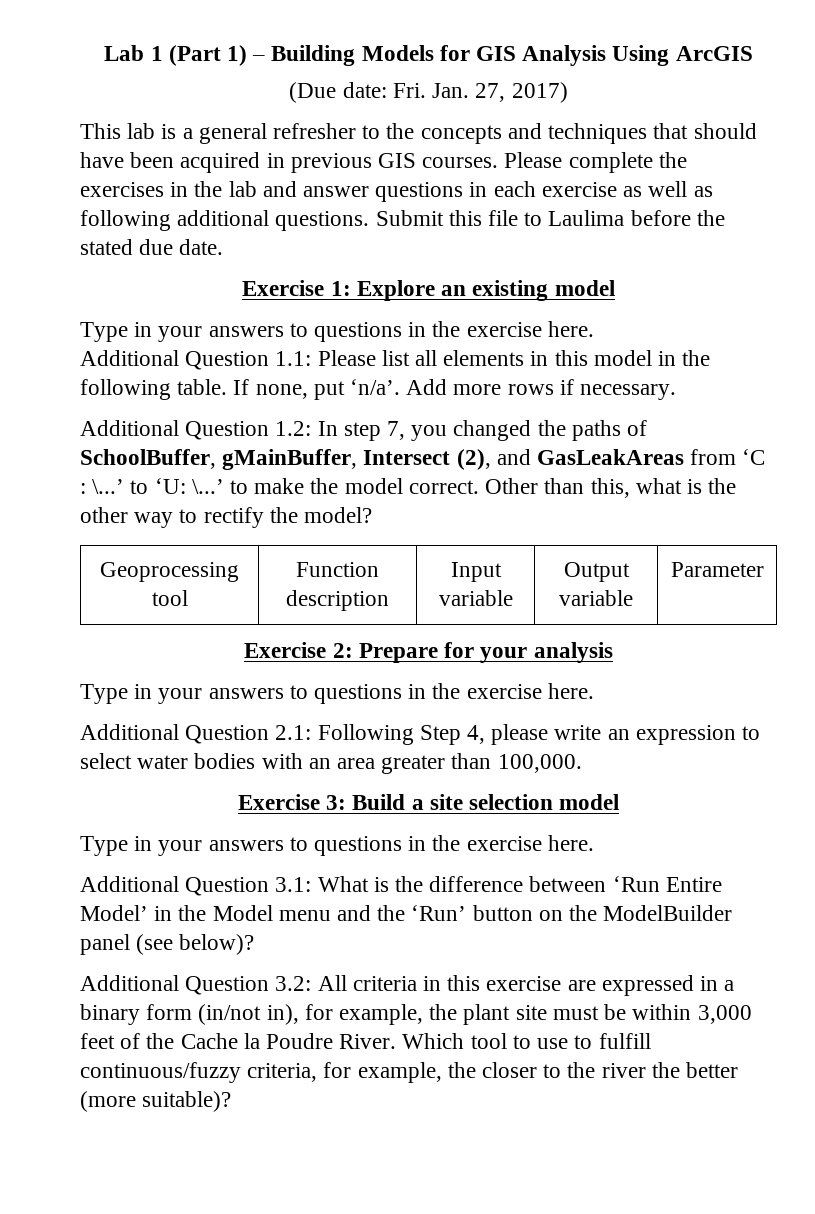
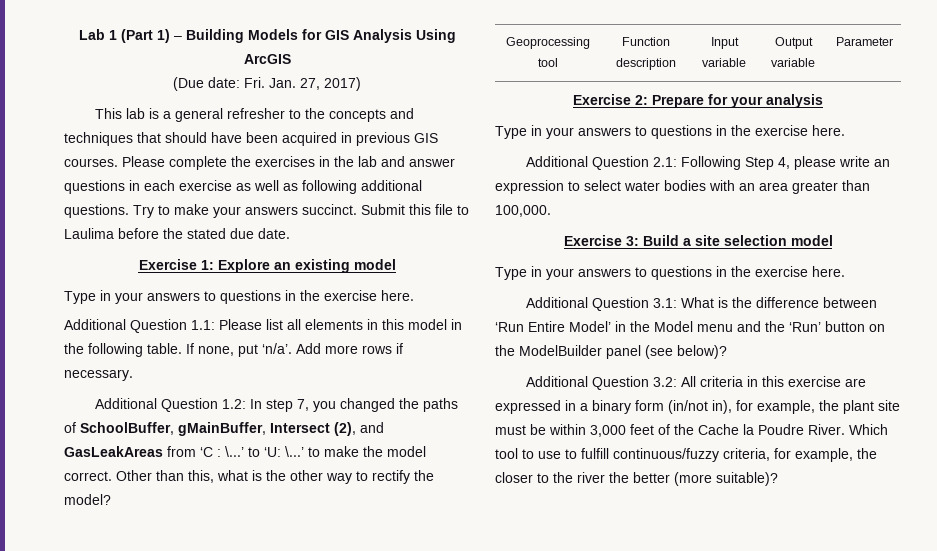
(370, 221) none -> [133,204,357,218] Try to make your answers succinct.

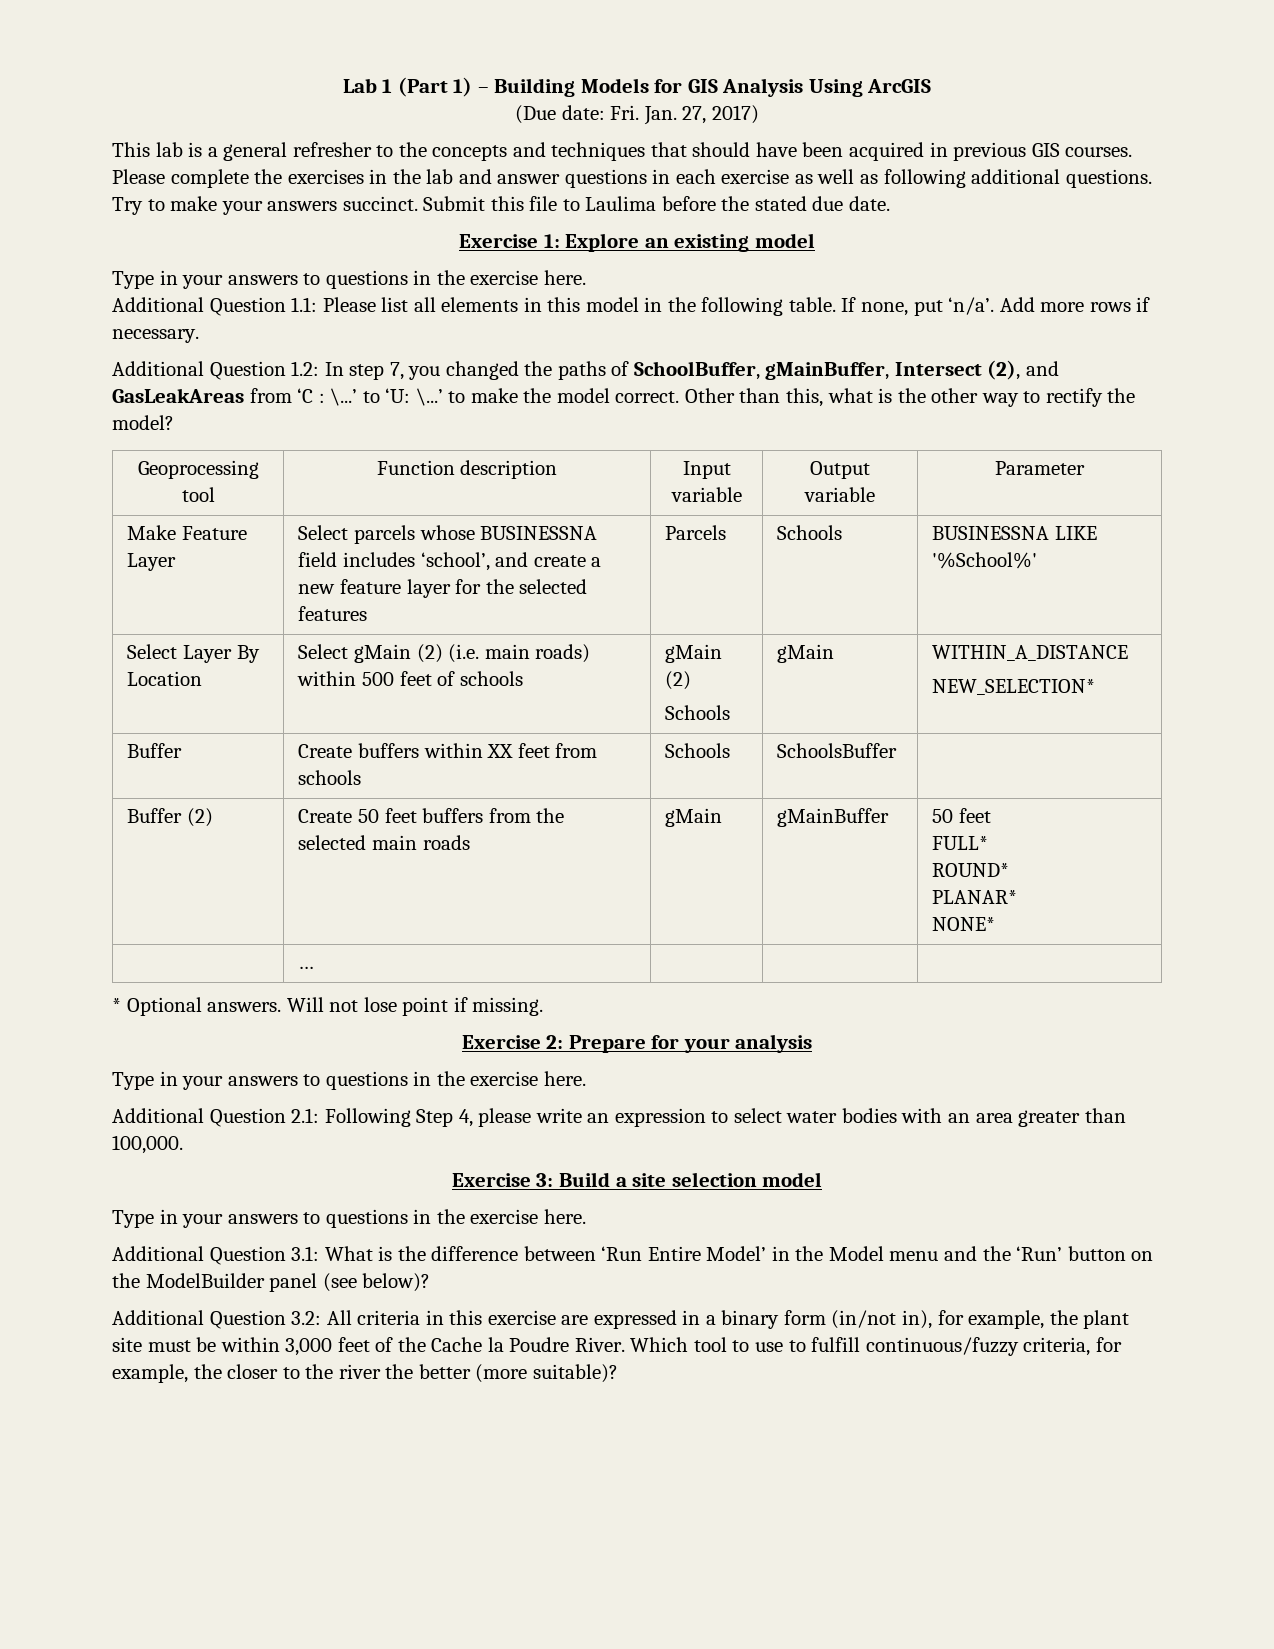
(893, 41) none -> [127,525,247,540] [127,553,177,571] [298,525,598,544] [298,552,602,571] [298,579,588,598] [298,606,368,621] [665,525,727,540] [777,525,843,540] [932,526,1097,540] [932,552,1038,569] [127,644,260,663] [127,671,203,686] [298,644,591,663] [297,671,523,686] [665,644,723,663] [665,671,692,690] [665,705,731,720] [777,644,835,663] [932,645,1129,661] [932,679,1096,695] [127,743,183,758] [298,743,598,758] [298,770,362,785] [665,743,731,758] [777,743,898,758] [127,808,213,827] [298,808,565,823] [298,835,470,850] [665,808,723,827] [777,808,890,827] [932,808,991,823] [932,836,989,850] [932,863,1010,877] [932,890,1018,904] [932,917,996,931] [298,966,315,969] [112,997,544,1016] // Make Feature Layer | Select parcels whose BUSINESSNA field includes ‘school’, and create a new feature layer for the selected features | Parcels | Schools | BUSINESSNA LIKE '%School%' // Select Layer By Location | Select gMain (2) (i.e. main roads) within 500 feet of schools | gMain (2) // Schools | gMain | WITHIN_A_DISTANCE // NEW_SELECTION* // Buffer | Create buffers within XX feet from schools | Schools | SchoolsBuffer | // Buffer (2) | Create 50 feet buffers from the selected main roads | gMain | gMainBuffer | 50 feet // FULL* // ROUND* // PLANAR* // NONE* // | … | | | // * Optional answers. Will not lose point if missing.

